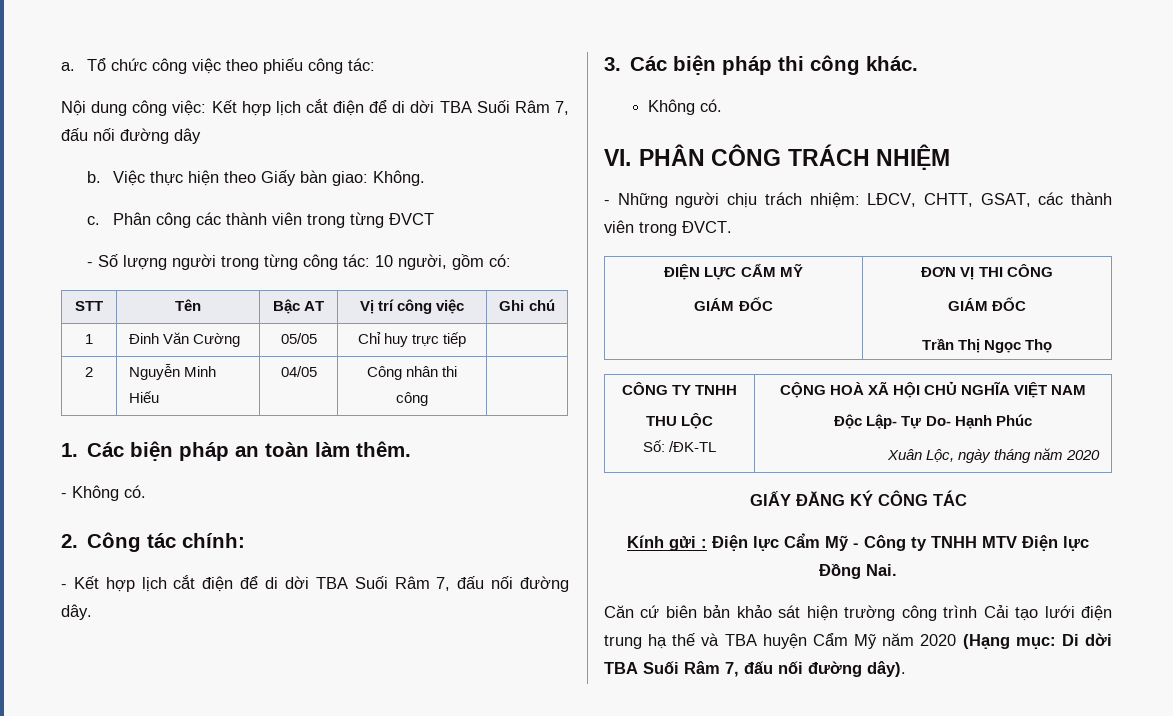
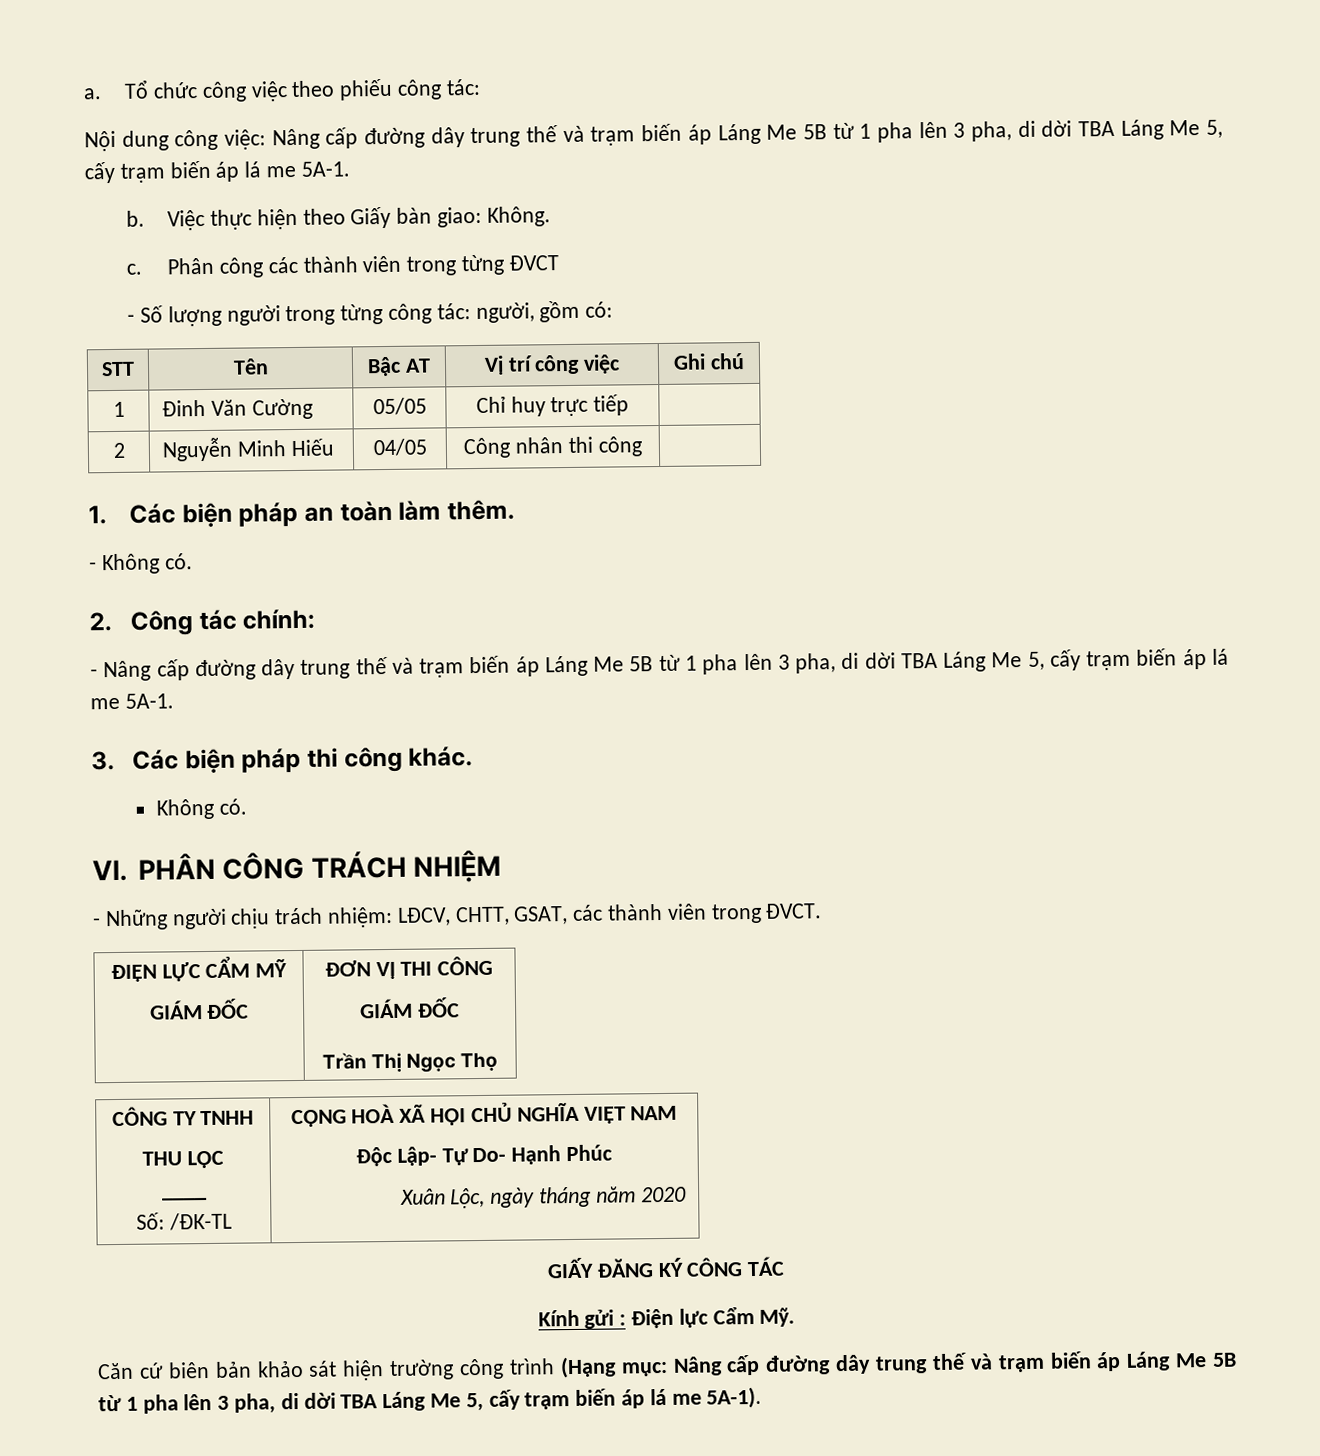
[211,99,569,116] [61,128,201,144] Kết hợp lịch cắt điện để di dời TBA Suối Râm 7, đấu nối đường dây -> [271,119,1223,150] [84,160,350,184] Nâng cấp đường dây trung thế và trạm biến áp Láng Me 5B từ 1 pha lên 3 pha, di dời TBA Láng Me 5, cấy trạm biến áp lá me 5A-1.
[374,255,393,267] 10 -> (471, 311) none
[73,575,570,592] [61,604,92,620] Kết hợp lịch cắt điện để di dời TBA Suối Râm 7, đấu nối đường dây. -> [103,648,1229,682] [90,693,174,710] Nâng cấp đường dây trung thế và trạm biến áp Láng Me 5B từ 1 pha lên 3 pha, di dời TBA Láng Me 5, cấy trạm biến áp lá me 5A-1.
(714, 421) none -> [161,1197,207,1201] // ____
[825,535,1089,551] [819,564,897,579] Mỹ - Công ty TNHH MTV Điện lực Đồng Nai. -> [759,1307,796,1327] Mỹ.
[983,605,1112,621] [604,633,1112,649] [604,661,906,677] Cải tạo lưới điện trung hạ thế và TBA huyện Cẩm Mỹ năm 2020 (Hạng mục: Di dời TBA Suối Râm 7, đấu nối đường dây). -> [559,1351,1237,1379] [98,1386,763,1414] (Hạng mục: Nâng cấp đường dây trung thế và trạm biến áp Láng Me 5B từ 1 pha lên 3 pha, di dời TBA Láng Me 5, cấy trạm biến áp lá me 5A-1).

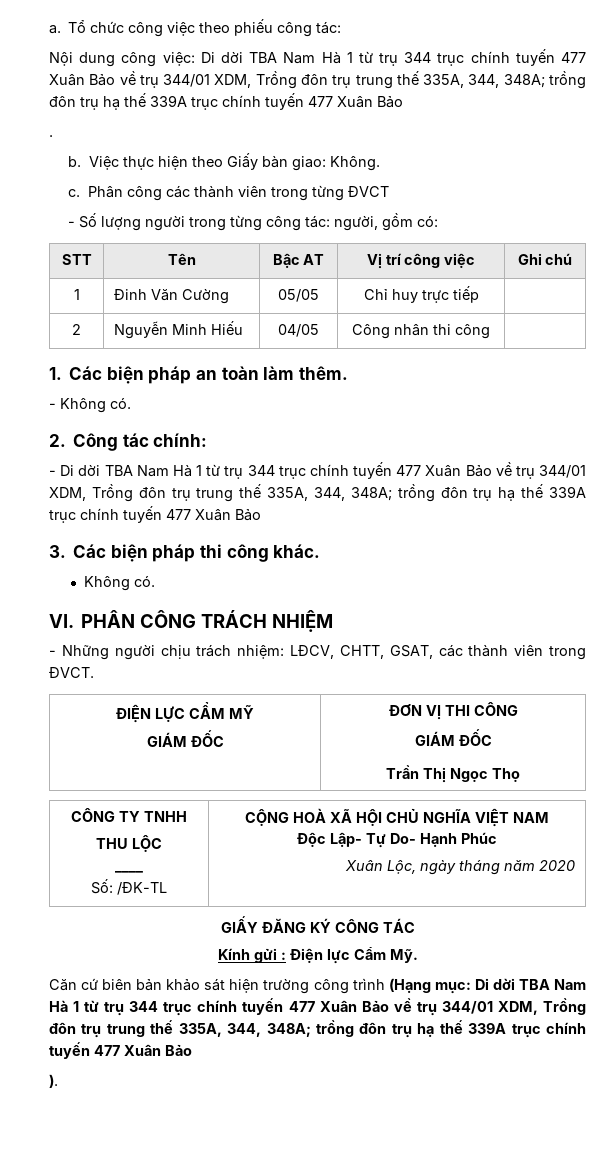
[271,119,1223,150] [84,160,350,184] Nâng cấp đường dây trung thế và trạm biến áp Láng Me 5B từ 1 pha lên 3 pha, di dời TBA Láng Me 5, cấy trạm biến áp lá me 5A-1. -> [200,49,586,66] [49,71,586,89] [49,93,403,110] [49,135,53,137] Di dời TBA Nam Hà 1 từ trụ 344 trục chính tuyến 477 Xuân Bảo về trụ 344/01 XDM, Trồng đôn trụ trung thế 335A, 344, 348A; trồng đôn trụ hạ thế 339A trục chính tuyến 477 Xuân Bảo // .
[103,648,1229,682] [90,693,174,710] Nâng cấp đường dây trung thế và trạm biến áp Láng Me 5B từ 1 pha lên 3 pha, di dời TBA Láng Me 5, cấy trạm biến áp lá me 5A-1. -> [60,462,587,479] [49,484,586,502] [49,506,261,523] Di dời TBA Nam Hà 1 từ trụ 344 trục chính tuyến 477 Xuân Bảo về trụ 344/01 XDM, Trồng đôn trụ trung thế 335A, 344, 348A; trồng đôn trụ hạ thế 339A trục chính tuyến 477 Xuân Bảo
[672,1351,1237,1376] [98,1386,763,1414] Nâng cấp đường dây trung thế và trạm biến áp Láng Me 5B từ 1 pha lên 3 pha, di dời TBA Láng Me 5, cấy trạm biến áp lá me 5A-1). -> [474,978,586,990] [49,998,586,1016] [49,1020,587,1038] [49,1042,192,1059] [49,1074,58,1088] Di dời TBA Nam Hà 1 từ trụ 344 trục chính tuyến 477 Xuân Bảo về trụ 344/01 XDM, Trồng đôn trụ trung thế 335A, 344, 348A; trồng đôn trụ hạ thế 339A trục chính tuyến 477 Xuân Bảo // ).

